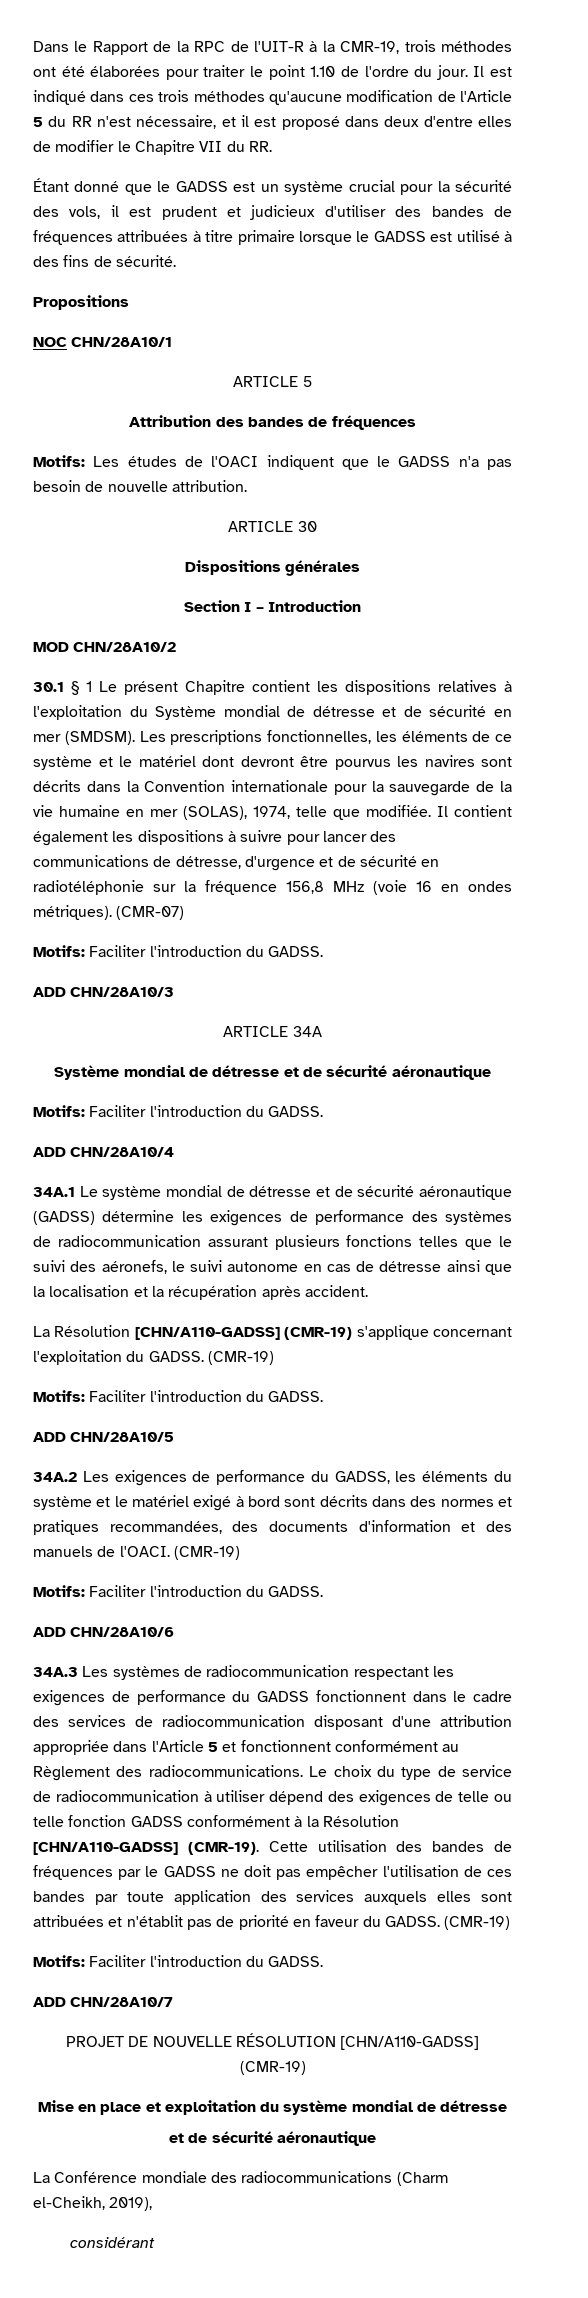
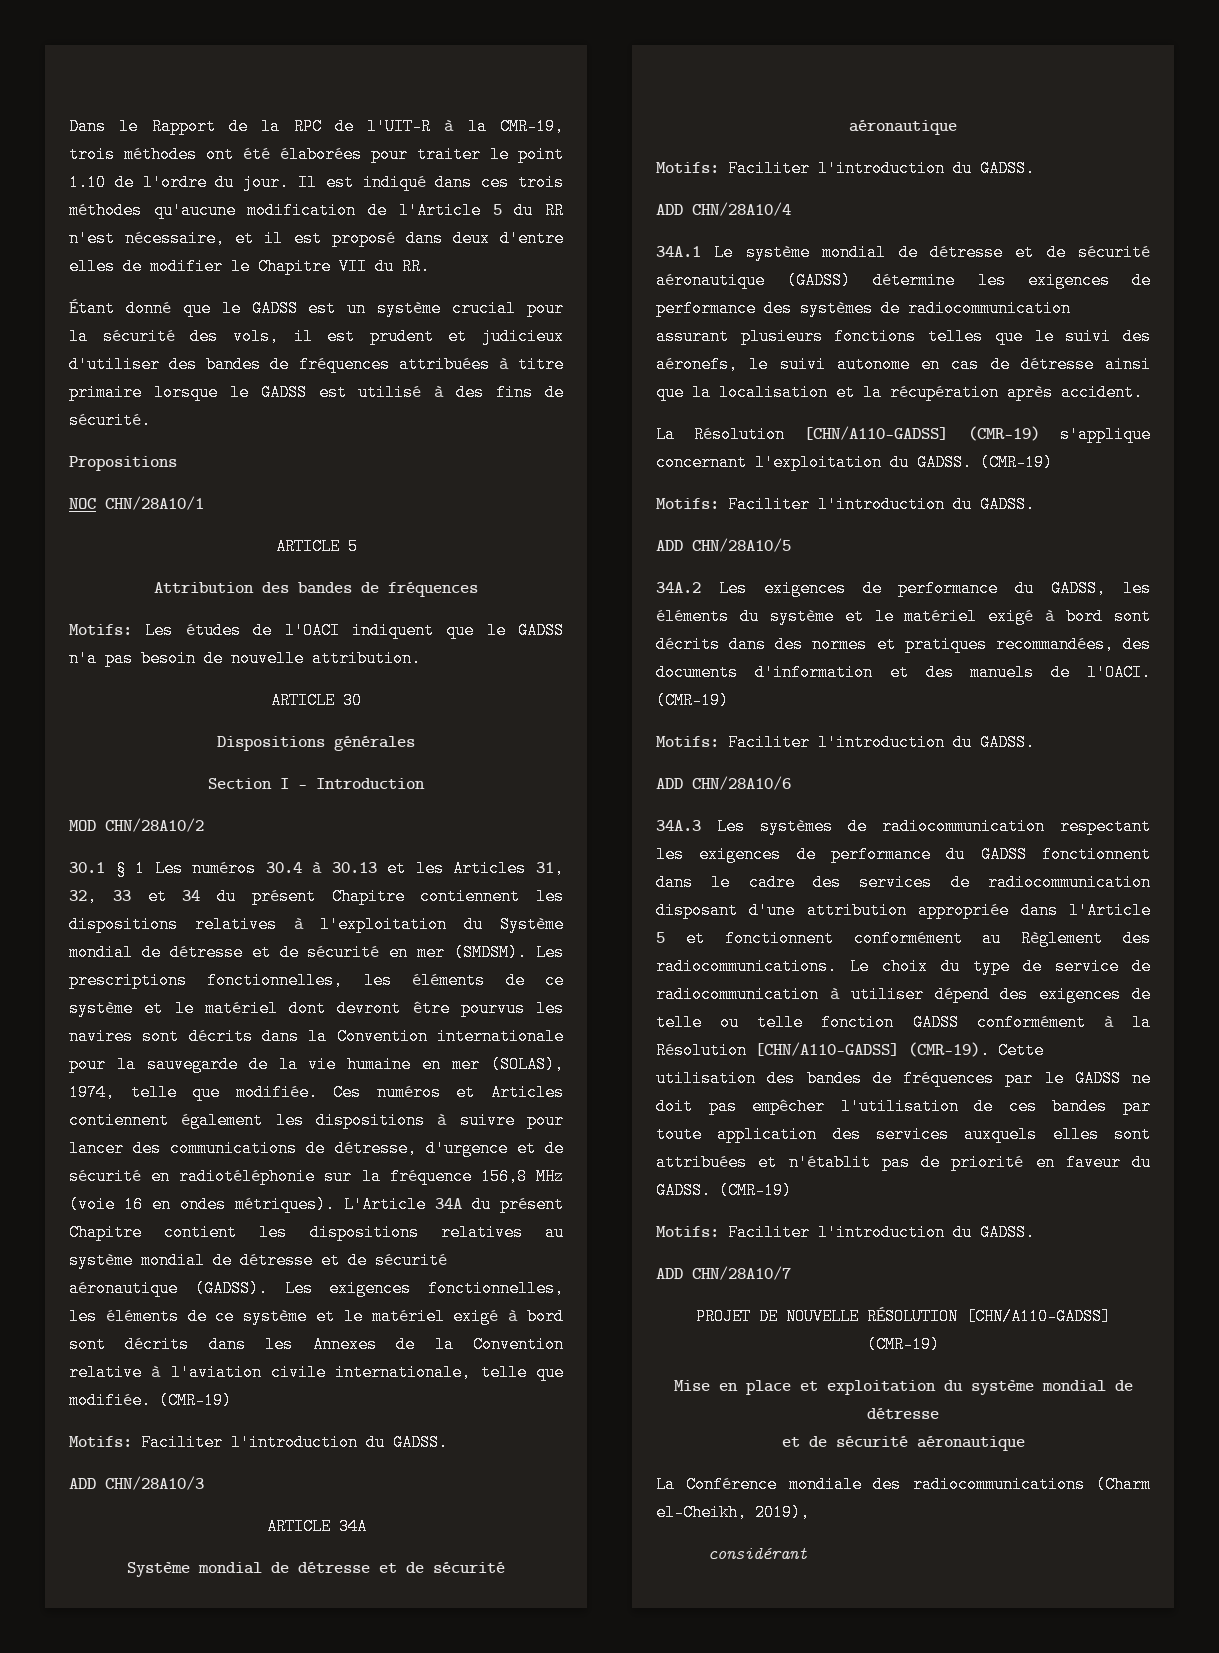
[99,680,310,695] Le présent Chapitre contient -> [154,860,564,877] [69,888,521,905] Les numéros 30.4 à 30.13 et les Articles 31, 32, 33 et 34 du présent Chapitre contiennent
[437,805,512,817] Il contient -> [333,1084,564,1101] [69,1112,169,1129] Ces numéros et Articles contiennent
[116,906,185,920] (CMR-07) -> [344,1196,564,1213] [69,1224,564,1241] [69,1252,447,1269] [69,1280,564,1297] [69,1308,564,1325] [69,1336,564,1353] [69,1364,564,1381] [69,1392,232,1409] L'Article 34A du présent Chapitre contient les dispositions relatives au système mondial de détresse et de sécurité aéronautique (GADSS). Les exigences fonctionnelles, les éléments de ce système et le matériel exigé à bord sont décrits dans les Annexes de la Convention relative à l'aviation civile internationale, telle que modifiée. (CMR-19)

